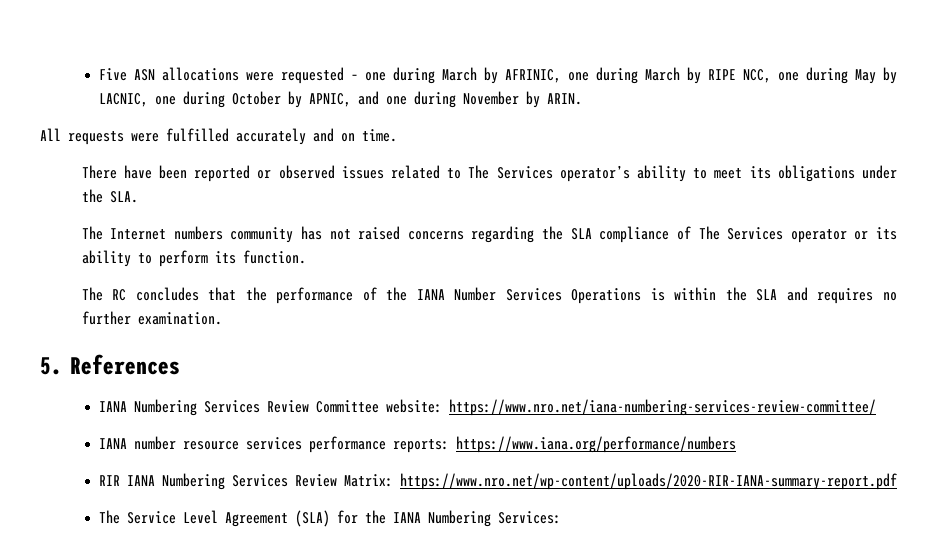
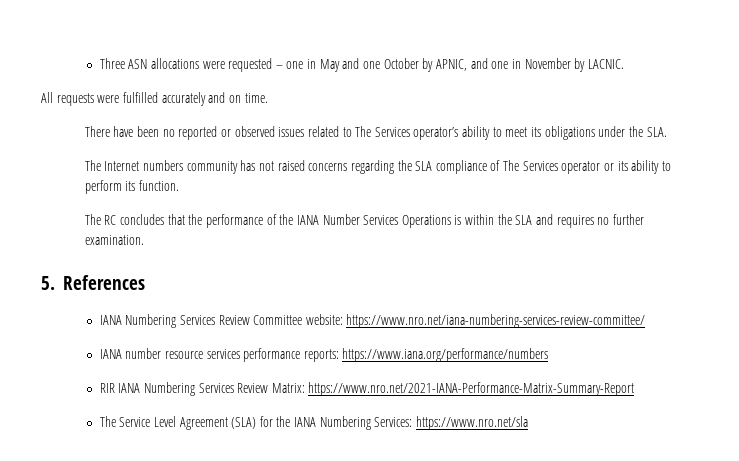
[98,68,127,81] Five -> [99,58,125,69] Three
[392,67,897,84] [98,91,225,108] during March by AFRINIC, one during March by RIPE NCC, one during May by LACNIC, one during -> [307,58,381,72] in May and one
[413,91,456,108] during -> [511,59,521,69] in
[546,93,582,105] ARIN. -> [587,59,624,69] LACNIC.
(187, 172) none -> [162,129,175,137] no
[399,473,897,490] https://www.nro.net/wp-content/uploads/2020-RIR-IANA-summary-report.pdf -> [308,382,635,396] https://www.nro.net/2021-IANA-Performance-Matrix-Summary-Report
(561, 517) none -> [416,416,529,430] https://www.nro.net/sla

